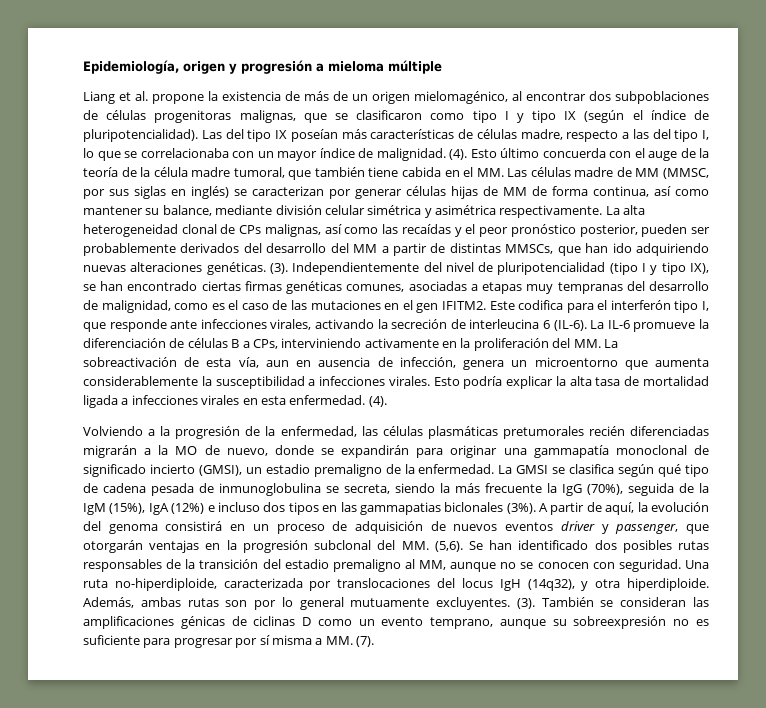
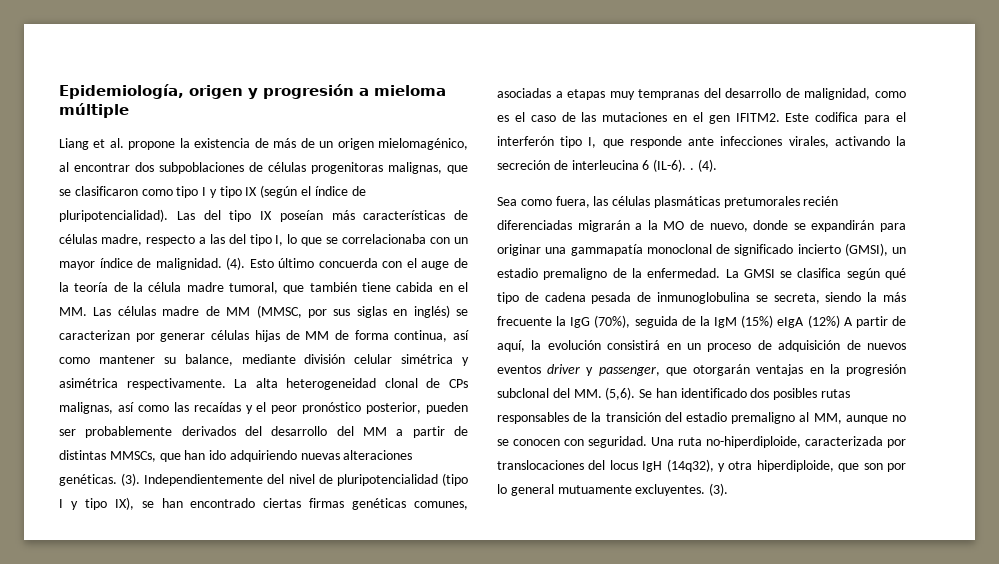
[590,319,710,332] [83,338,618,351] [83,357,709,370] [83,376,709,389] [83,395,387,408] [83,426,357,439] La IL-6 promueve la diferenciación de células B a CPs, interviniendo activamente en la proliferación del MM. La sobreactivación de esta vía, aun en ausencia de infección, genera un microentorno que aumenta considerablemente la susceptibilidad a infecciones virales. Esto podría explicar la alta tasa de mortalidad ligada a infecciones virales en esta enfermedad. (4). // Volviendo a la progresión de la enfermedad, -> [689,159,717,172] [497,196,590,208] . (4). // Sea como fuera,
[109,502,536,515] (15%), IgA (12%) e incluso dos tipos en las gammapatias biclonales (3%). -> [741,315,840,328] (15%) eIgA (12%)
[83,521,158,534] del genoma -> (601, 345) none
[627,578,709,591] [83,597,219,608] hiperdiploide. Además, ambas rutas -> [756,460,860,472] hiperdiploide, que
[541,597,709,607] [83,616,709,629] [83,635,374,648] También se consideran las amplificaciones génicas de ciclinas D como un evento temprano, aunque su sobreexpresión no es suficiente para progresar por sí misma a MM. (7). -> (729, 489) none

